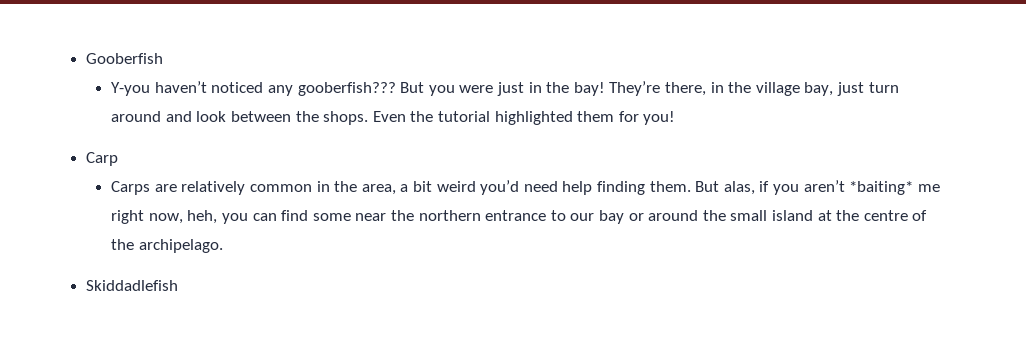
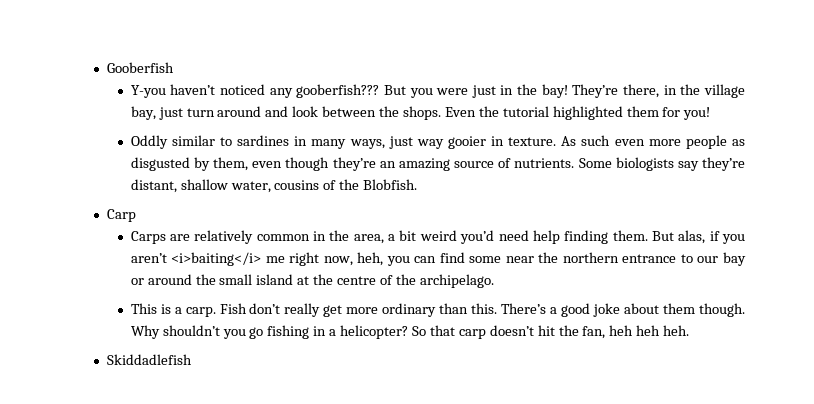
(676, 118) none -> [130,135,745,149] [130,157,746,171] [130,179,418,193] // Oddly similar to sardines in many ways, just way gooier in texture. As such even more people as disgusted by them, even though they’re an amazing source of nutrients. Some biologists say they’re distant, shallow water, cousins of the Blobfish.
[849,181,914,195] *baiting* -> [171,252,262,266] <i>baiting</i>
(223, 246) none -> [130,303,745,317] [130,325,690,339] // This is a carp. Fish don’t really get more ordinary than this. There’s a good joke about them though. Why shouldn’t you go fishing in a helicopter? So that carp doesn’t hit the fan, heh heh heh.

